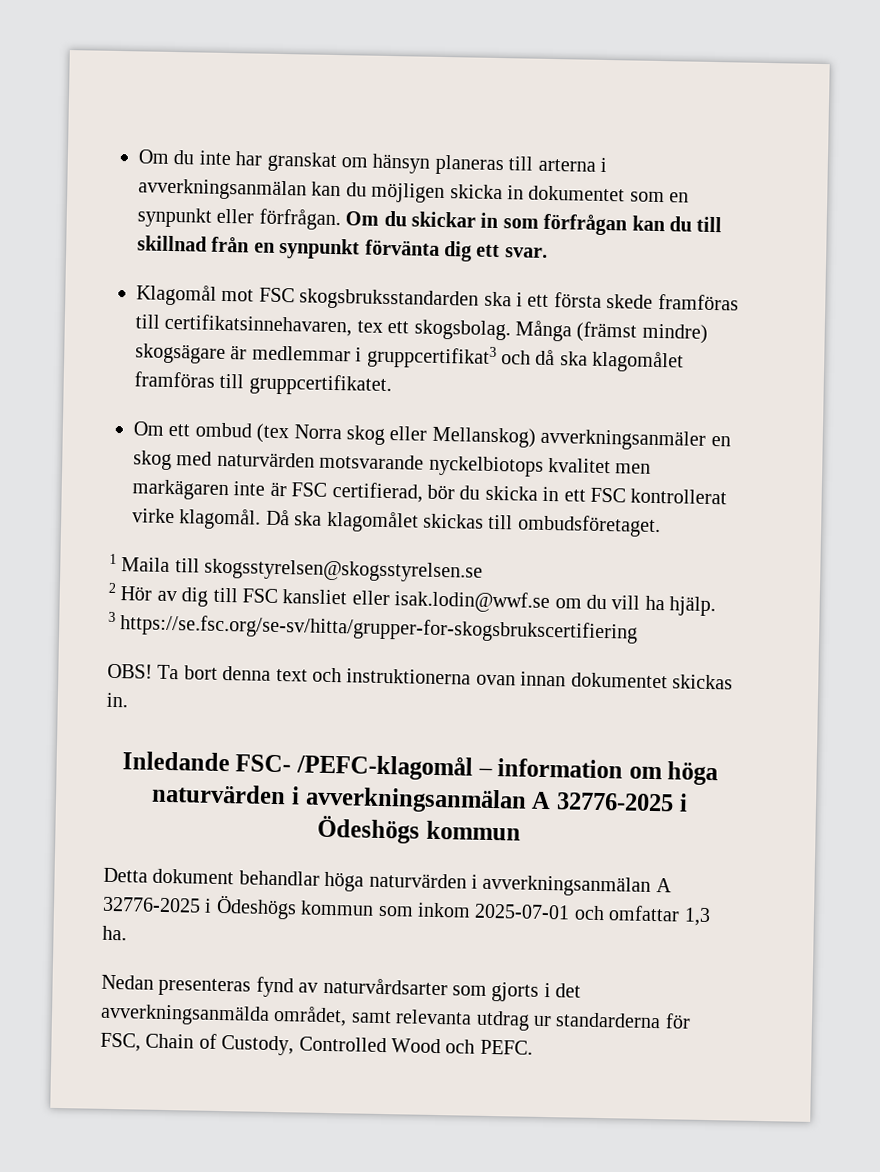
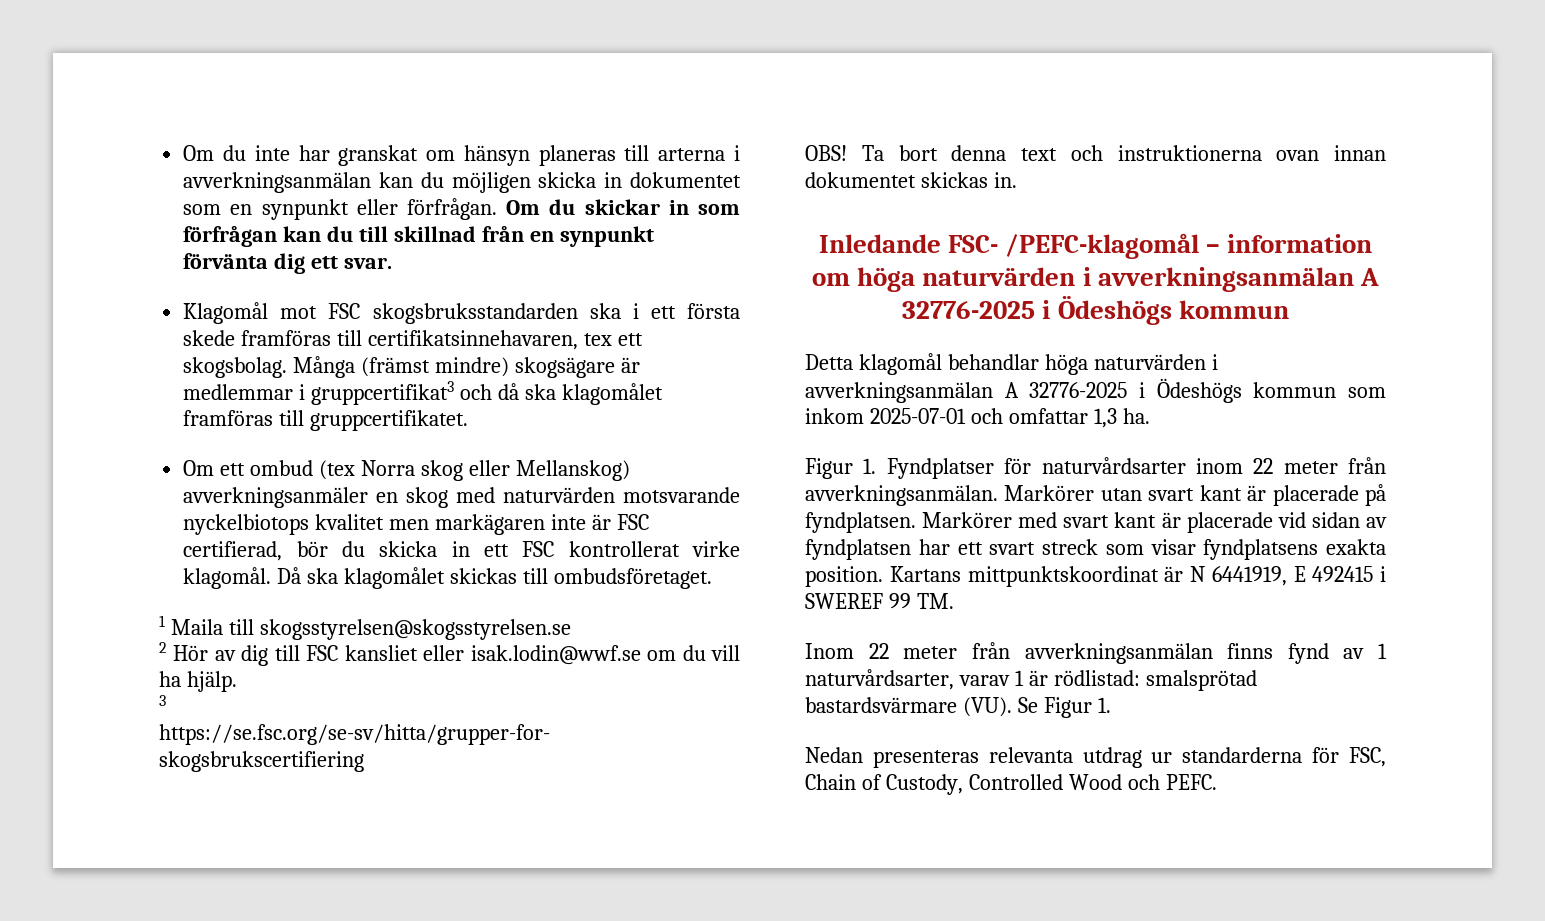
[152,868,235,885] dokument -> [858,353,942,375] klagomål
[101,974,582,1002] [100,1003,392,1027] Nedan presenteras fynd av naturvårdsarter som gjorts i det avverkningsanmälda området, samt -> [805,457,1386,479] [805,484,1386,506] [805,512,1387,533] [805,539,1386,560] [805,566,1386,587] [805,593,954,609] [805,642,1387,664] [805,669,1257,691] [805,697,1111,718] [805,747,979,768] Figur 1. Fyndplatser för naturvårdsarter inom 22 meter från avverkningsanmälan. Markörer utan svart kant är placerade på fyndplatsen. Markörer med svart kant är placerade vid sidan av fyndplatsen har ett svart streck som visar fyndplatsens exakta position. Kartans mittpunktskoordinat är N 6441919, E 492415 i SWEREF 99 TM. // Inom 22 meter från avverkningsanmälan finns fynd av 1 naturvårdsarter, varav 1 är rödlistad: smalsprötad bastardsvärmare (VU). Se Figur 1. // Nedan presenteras

